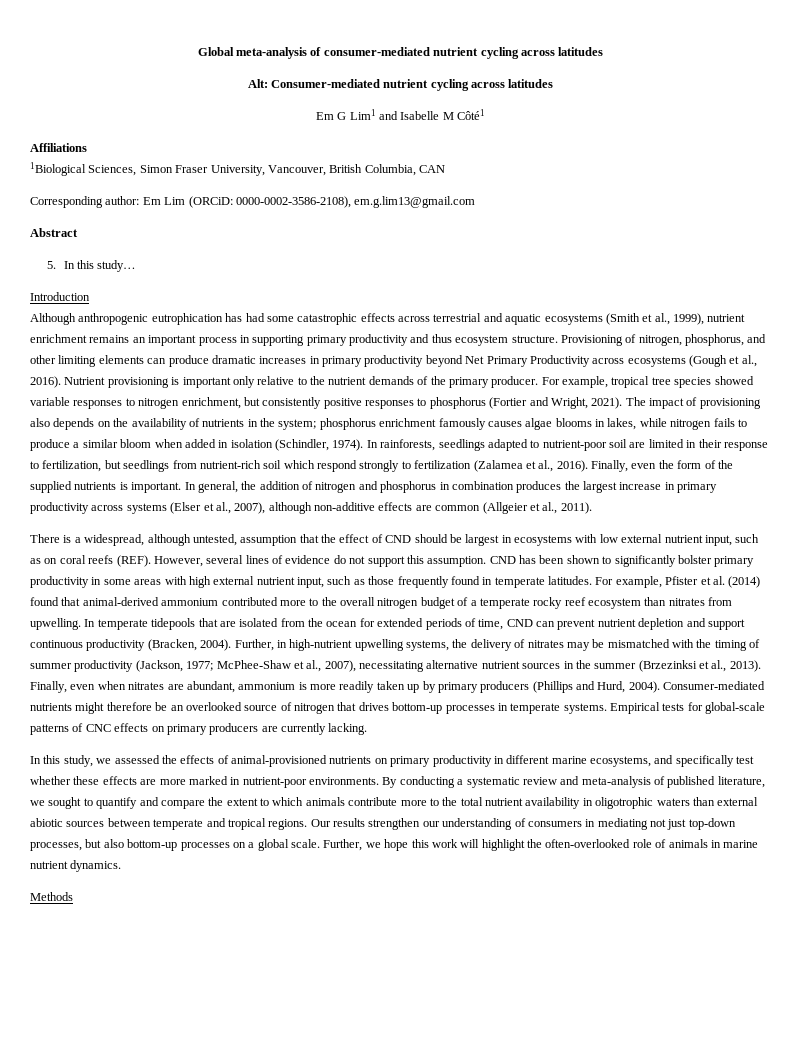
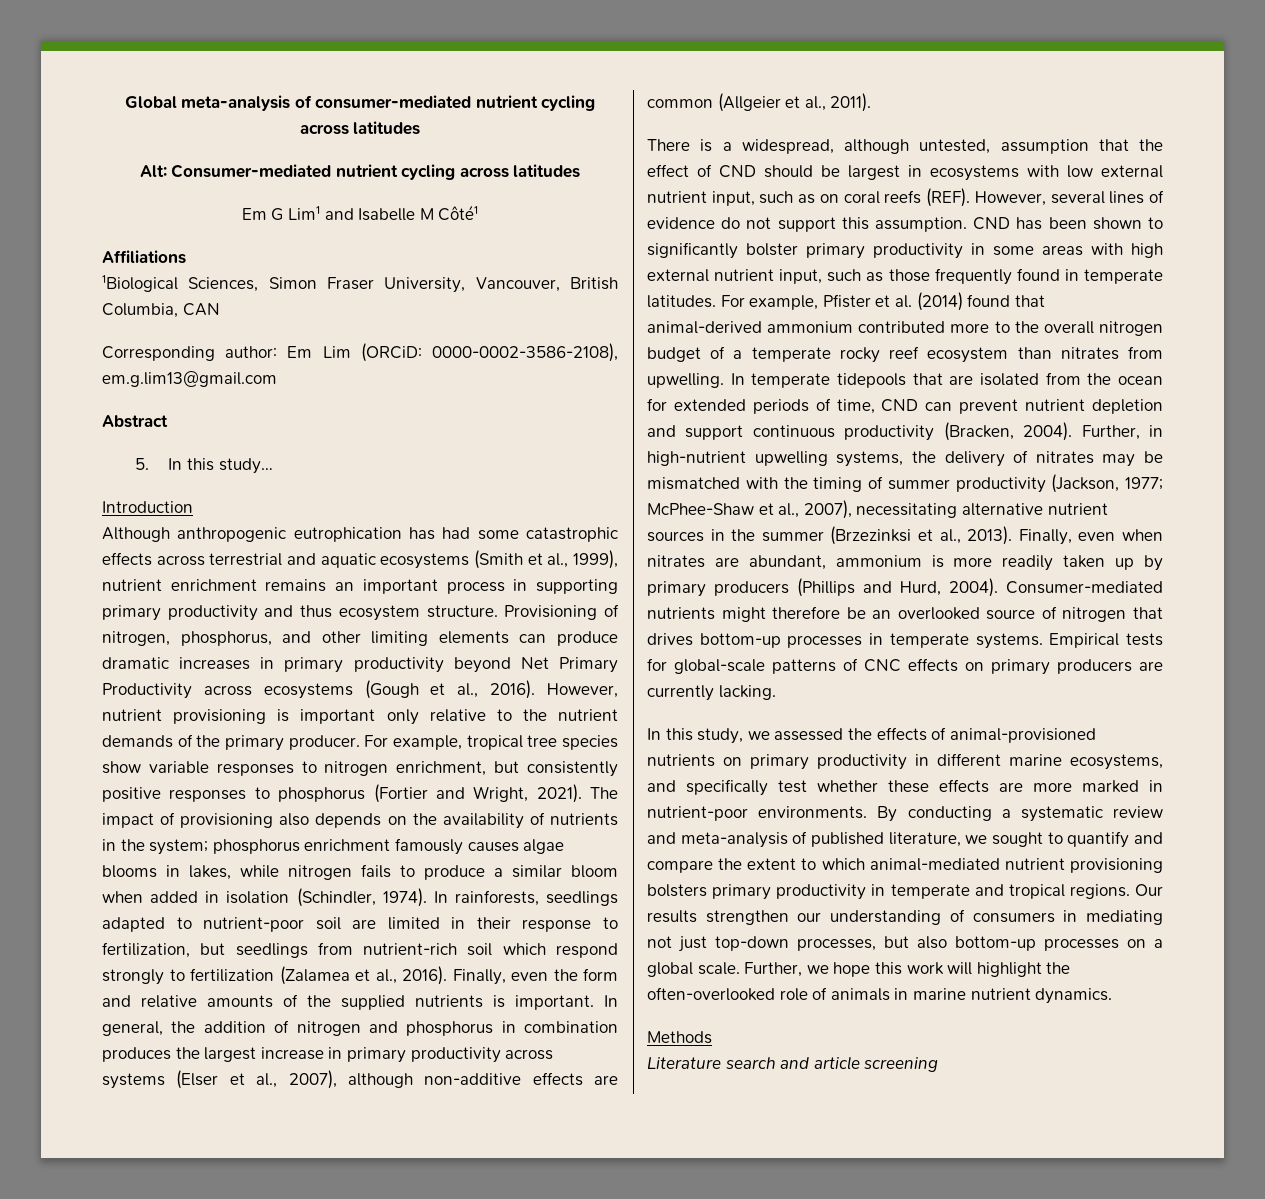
[64,377,106,385] Nutrient -> [546,683,618,698] [102,709,162,721] However, nutrient
[714,376,754,385] showed -> [102,761,141,774] show
(702, 464) none -> [102,995,273,1008] and relative amounts
[305,797,759,809] [30,818,151,827] animals contribute more to the total nutrient availability in oligotrophic waters than external abiotic sources between -> [869,858,1163,873] [647,884,886,900] animal-mediated nutrient provisioning bolsters primary productivity in
(73, 896) none -> [647,1056,939,1072] // Literature search and article screening

